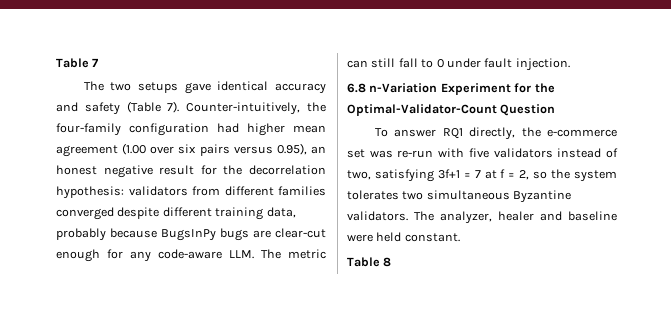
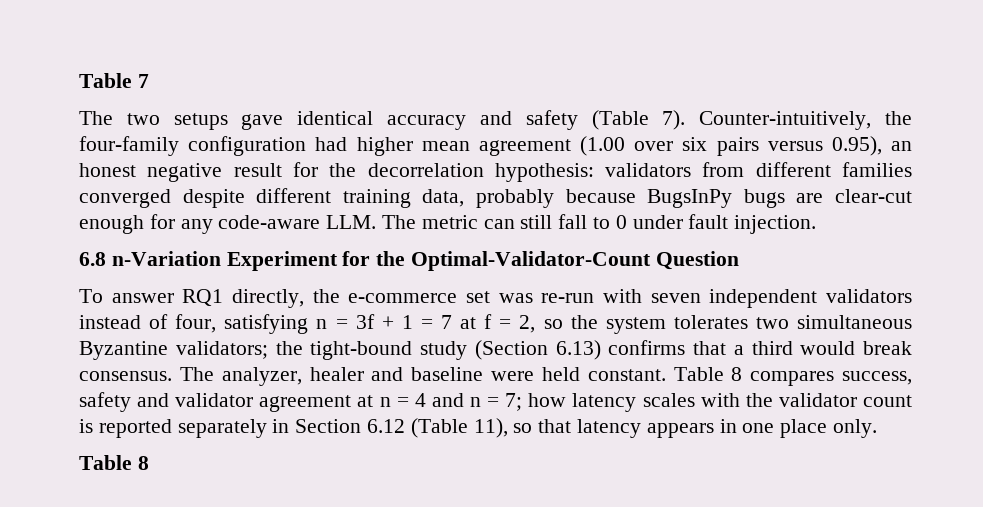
[468,148,489,158] five -> [650,289,818,308] seven independent
[347,169,460,182] two, satisfying 3f+1 -> [175,314,413,334] four, satisfying n = 3f + 1
[347,211,408,221] validators. -> [175,340,912,360] [79,371,172,381] validators; the tight-bound study (Section 6.13) confirms that a third would break consensus.
(460, 237) none -> [673,367,912,386] [79,392,912,412] [79,418,878,438] Table 8 compares success, safety and validator agreement at n = 4 and n = 7; how latency scales with the validator count is reported separately in Section 6.12 (Table 11), so that latency appears in one place only.

